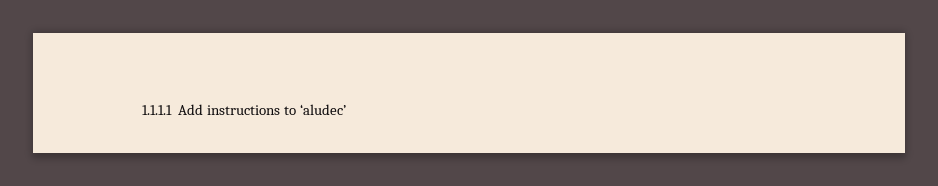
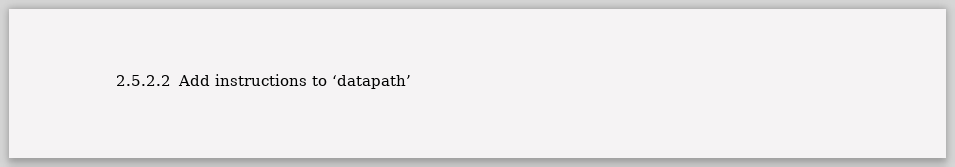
[142,105,173,115] 1.1.1.1 -> [116,75,172,86] 2.5.2.2
[300,104,347,115] ‘aludec’ -> [331,75,411,89] ‘datapath’

